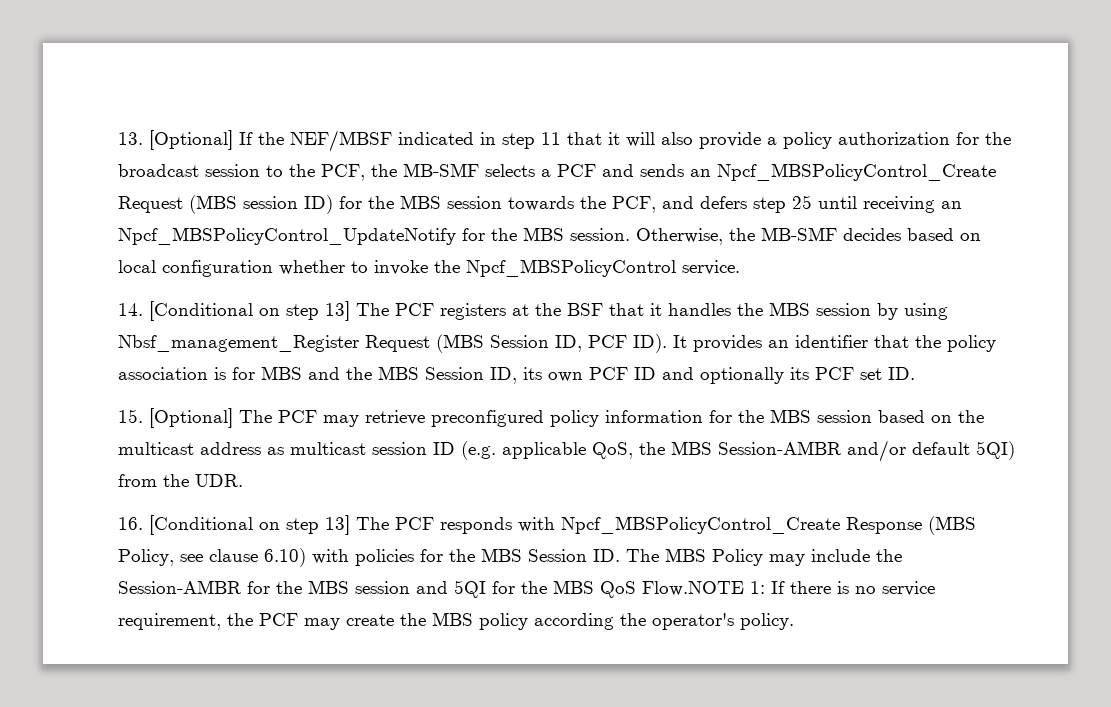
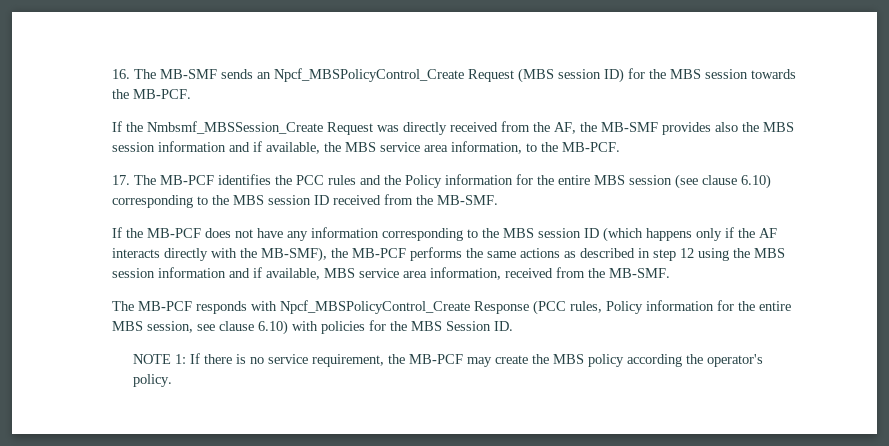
[117,130,1011,152] [117,163,634,181] 13. [Optional] If the NEF/MBSF indicated in step 11 that it will also provide a policy authorization for the broadcast session to the PCF, the MB-SMF selects a PCF and -> [111,69,217,79] 16. The MB-SMF
[611,195,962,213] [117,227,981,245] [117,259,740,277] [117,301,948,321] [117,334,996,353] [117,366,915,384] [117,408,984,428] [117,440,1015,462] [117,474,243,487] [117,515,976,535] [117,549,174,566] PCF, and defers step 25 until receiving an Npcf_MBSPolicyControl_UpdateNotify for the MBS session. Otherwise, the MB-SMF decides based on local configuration whether to invoke the Npcf_MBSPolicyControl service. // 14. [Conditional on step 13] The PCF registers at the BSF that it handles the MBS session by using Nbsf_management_Register Request (MBS Session ID, PCF ID). It provides an identifier that the policy association is for MBS and the MBS Session ID, its own PCF ID and optionally its PCF set ID. // 15. [Optional] The PCF may retrieve preconfigured policy information for the MBS session based on the multicast address as multicast session ID (e.g. applicable QoS, the MBS Session-AMBR and/or default 5QI) from the UDR. // 16. [Conditional on step 13] The PCF responds with Npcf_MBSPolicyControl_Create Response (MBS Policy, -> [132,89,191,99] [111,121,794,135] [111,141,620,154] [111,174,771,189] [111,194,498,208] [111,227,777,242] [111,247,785,262] [111,267,670,280] [111,300,791,315] [111,321,193,333] MB-PCF. // If the Nmbsmf_MBSSession_Create Request was directly received from the AF, the MB-SMF provides also the MBS session information and if available, the MBS service area information, to the MB-PCF. // 17. The MB-PCF identifies the PCC rules and the Policy information for the entire MBS session (see clause 6.10) corresponding to the MBS session ID received from the MB-SMF. // If the MB-PCF does not have any information corresponding to the MBS session ID (which happens only if the AF interacts directly with the MB-SMF), the MB-PCF performs the same actions as described in step 12 using the MBS session information and if available, MBS service area information, received from the MB-SMF. // The MB-PCF responds with Npcf_MBSPolicyControl_Create Response (PCC rules, Policy information for the entire MBS session,
[625,548,902,566] [117,580,744,598] The MBS Policy may include the Session-AMBR for the MBS session and 5QI for the MBS QoS Flow.NOTE -> [132,354,171,364] // NOTE
[258,613,298,626] PCF -> [408,354,463,364] MB-PCF

